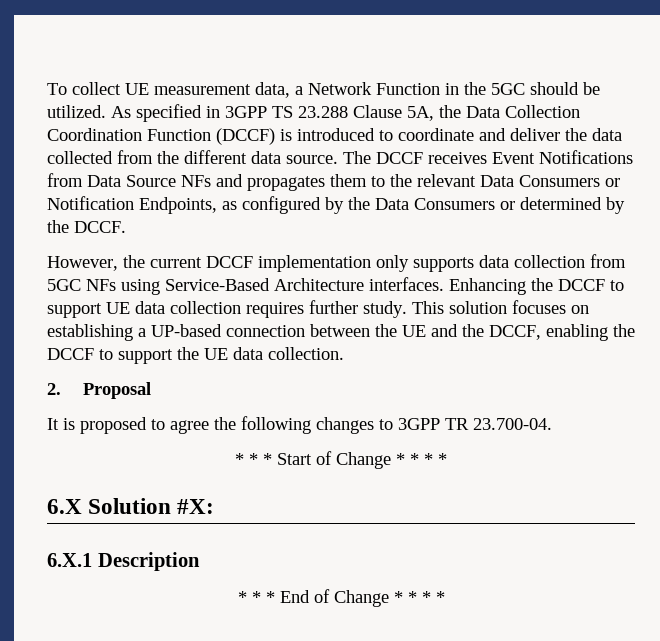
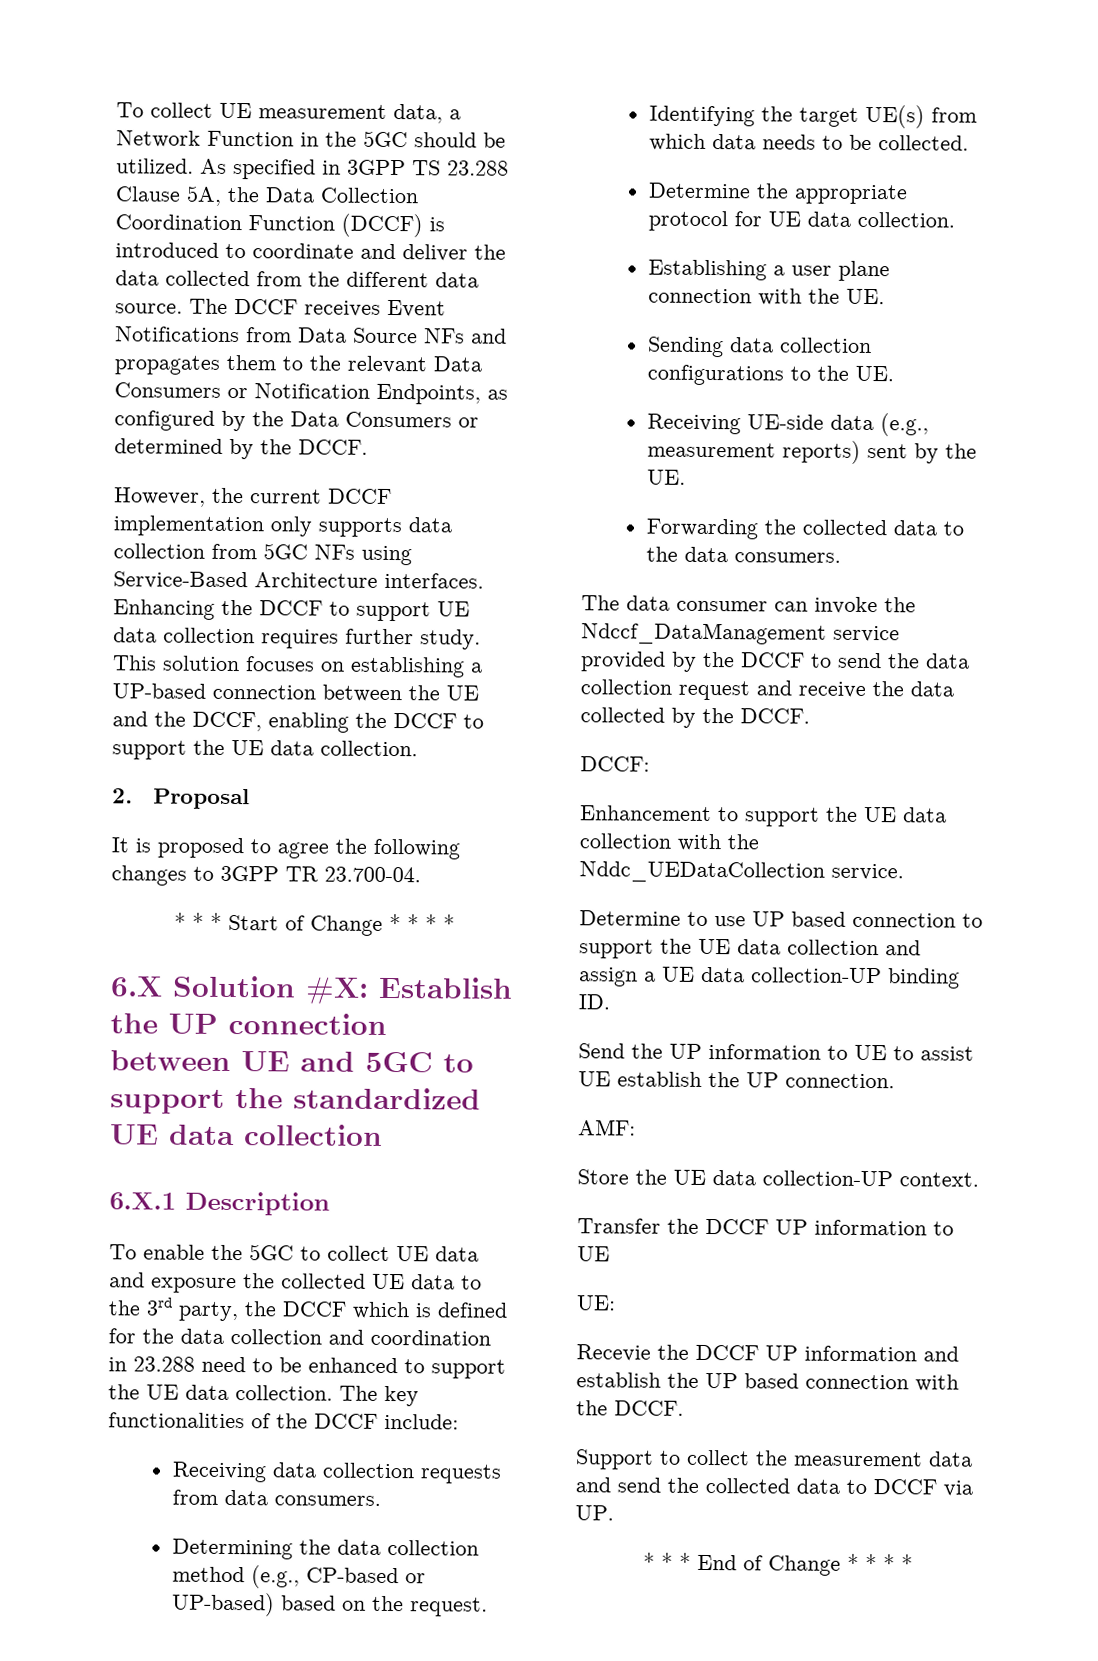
[47,552,200,571] // 6.X.1 Description -> [378,976,513,999] [110,1012,387,1035] [110,1050,474,1073] [110,1087,481,1114] [110,1124,383,1146] [109,1191,330,1216] [109,1244,479,1262] [109,1272,482,1294] [108,1297,508,1322] [108,1328,491,1346] [108,1356,506,1379] [108,1384,419,1407] [108,1412,459,1430] [171,1461,502,1484] [171,1489,381,1506] [171,1538,479,1560] [171,1565,426,1589] [171,1592,488,1617] [648,104,977,129] [648,133,969,151] [647,182,908,205] [647,210,955,232] [647,259,890,282] [647,288,885,306] [646,336,872,358] [646,364,894,386] [646,413,929,437] [646,440,977,464] [646,469,686,485] [645,518,964,540] [645,546,841,563] [581,595,916,615] [581,622,900,645] [581,651,970,672] [580,679,954,701] [580,707,810,728] [580,756,650,772] [580,805,947,827] [579,833,759,852] [579,861,904,883] [579,910,983,928] [579,938,921,959] [579,966,960,989] [578,994,610,1010] [578,1043,974,1061] [578,1071,895,1089] [578,1119,636,1136] [577,1169,979,1187] [577,1218,954,1236] [577,1246,610,1262] [576,1295,616,1311] [576,1344,959,1362] [576,1372,959,1392] [576,1400,684,1416] [575,1449,973,1470] [575,1477,973,1497] [575,1505,614,1521] Establish the UP connection between UE and 5GC to support the standardized UE data collection // 6.X.1 Description // To enable the 5GC to collect UE data and exposure the collected UE data to the 3rd party, the DCCF which is defined for the data collection and coordination in 23.288 need to be enhanced to support the UE data collection. The key functionalities of the DCCF include: // Receiving data collection requests from data consumers. // Determining the data collection method (e.g., CP-based or UP-based) based on the request. // Identifying the target UE(s) from which data needs to be collected. // Determine the appropriate protocol for UE data collection. // Establishing a user plane connection with the UE. // Sending data collection configurations to the UE. // Receiving UE-side data (e.g., measurement reports) sent by the UE. // Forwarding the collected data to the data consumers. // The data consumer can invoke the Ndccf_DataManagement service provided by the DCCF to send the data collection request and receive the data collected by the DCCF. // DCCF: // Enhancement to support the UE data collection with the Nddc_UEDataCollection service. // Determine to use UP based connection to support the UE data collection and assign a UE data collection-UP binding ID. // Send the UP information to UE to assist UE establish the UP connection. // AMF: // Store the UE data collection-UP context. // Transfer the DCCF UP information to UE // UE: // Recevie the DCCF UP information and establish the UP based connection with the DCCF. // Support to collect the measurement data and send the collected data to DCCF via UP.

